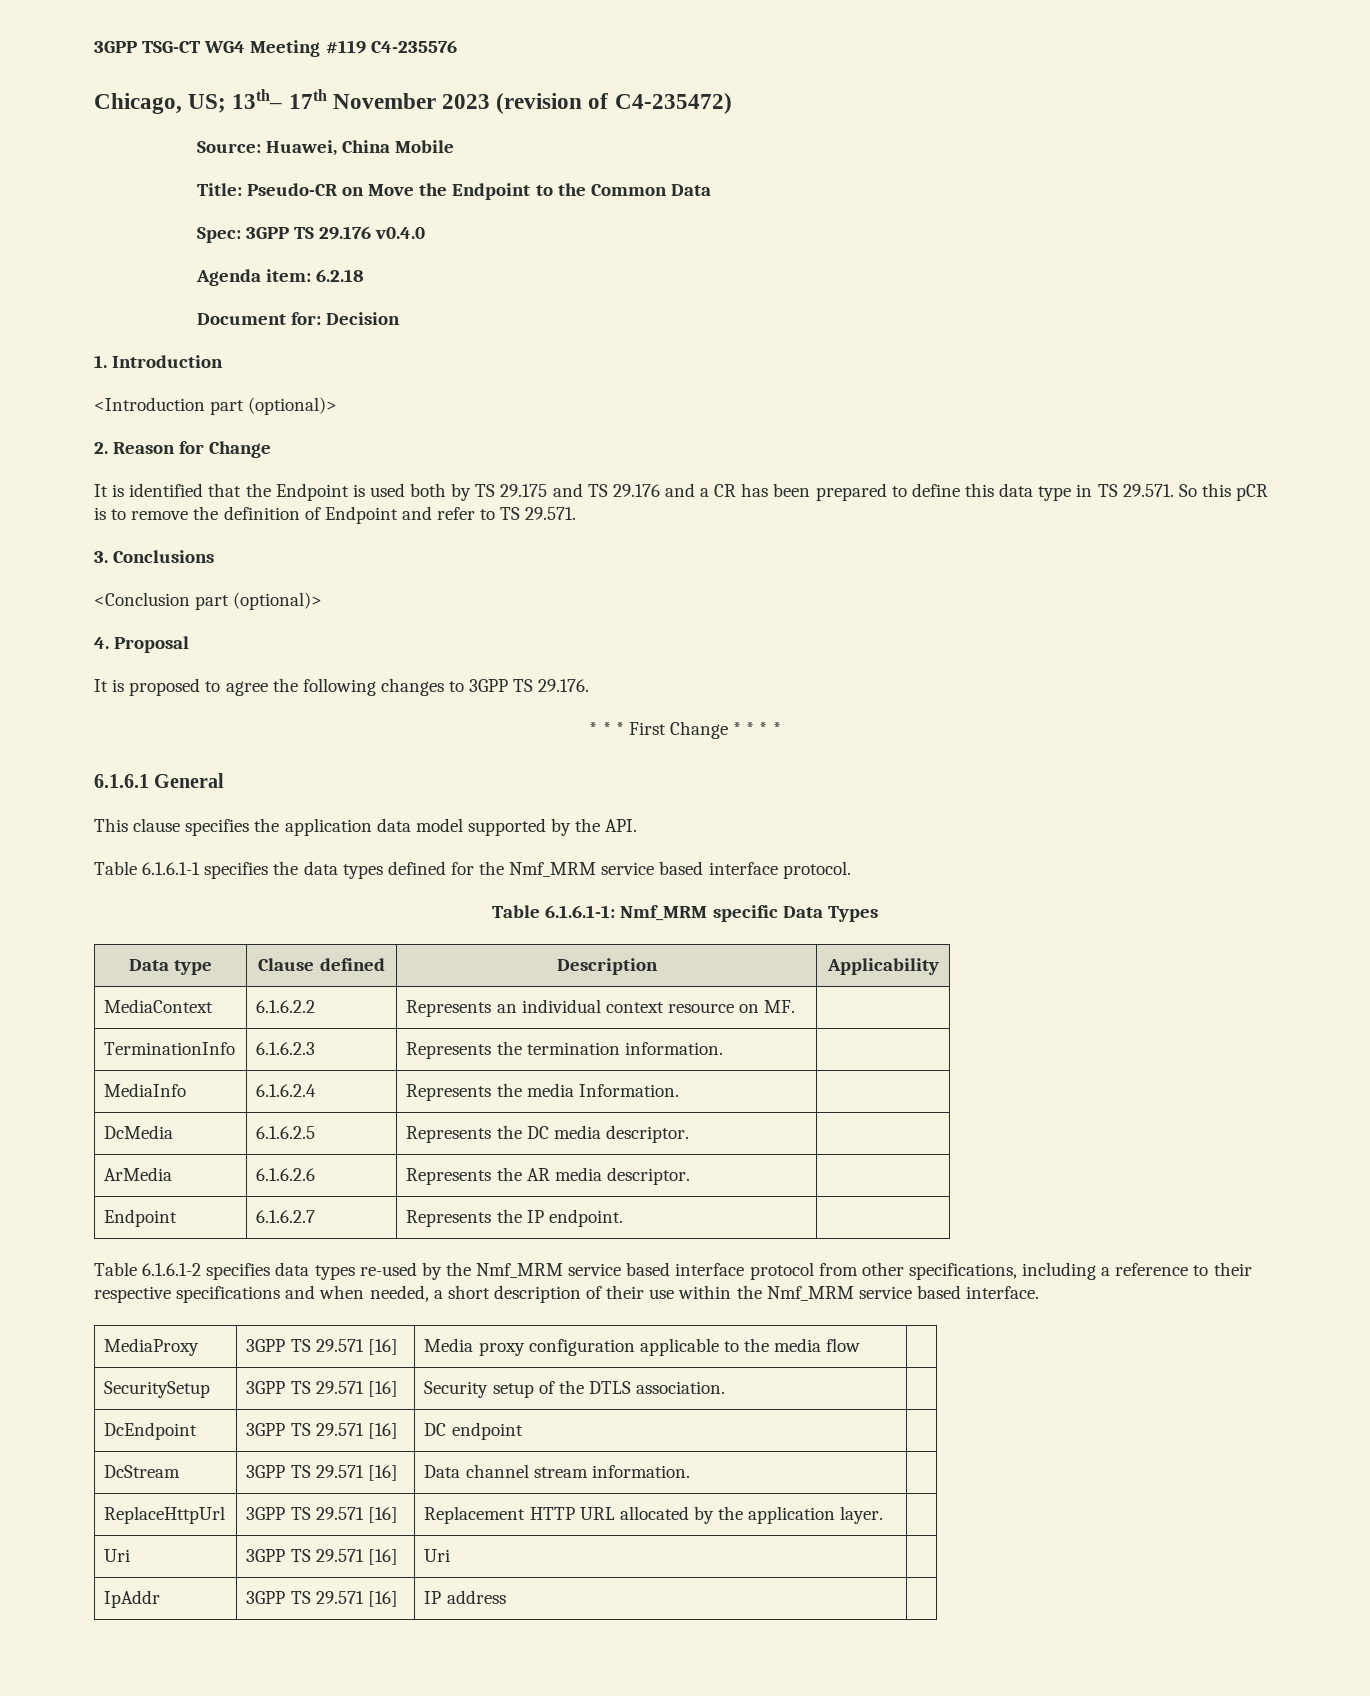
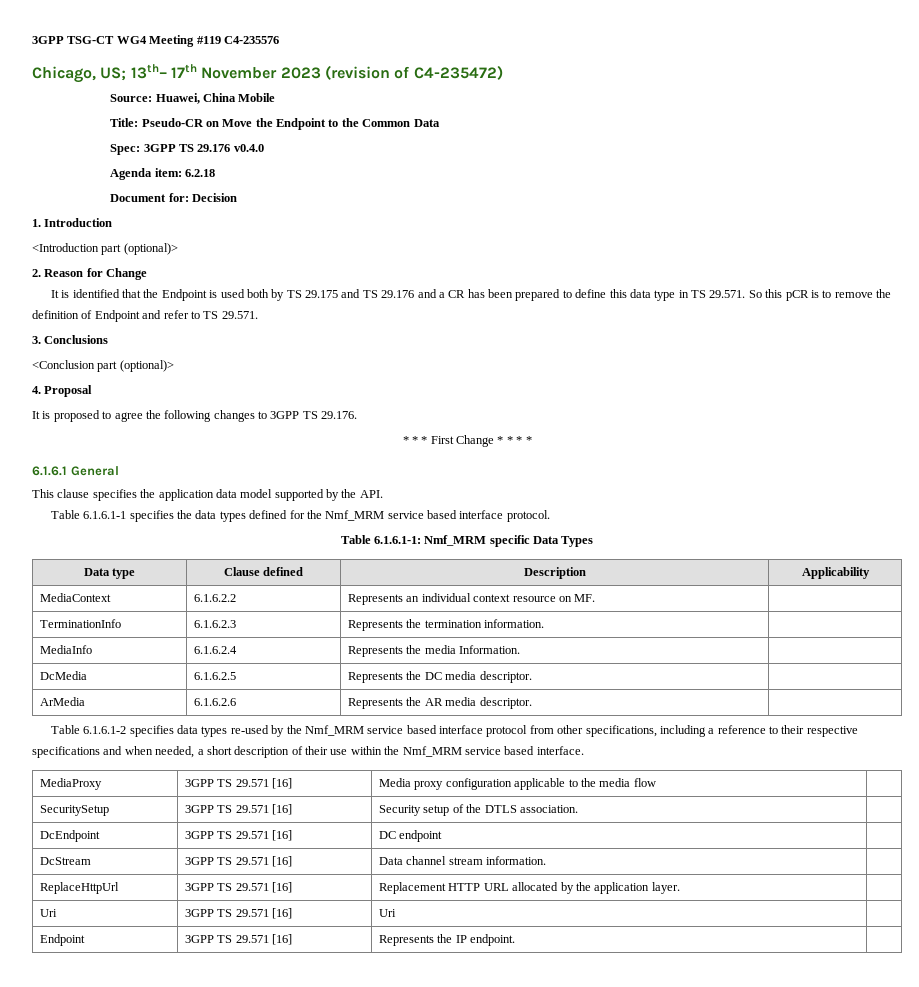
[104,1209,178,1227] [256,1210,316,1223] [406,1209,623,1227] // Endpoint | 6.1.6.2.7 | Represents the IP endpoint. | -> (532, 703) none
[104,1590,161,1608] [246,1591,398,1607] [424,1590,506,1604] IpAddr | 3GPP TS 29.571 [16] | IP address -> [40,934,86,946] [185,934,293,945] [379,934,516,946] Endpoint | 3GPP TS 29.571 [16] | Represents the IP endpoint.

